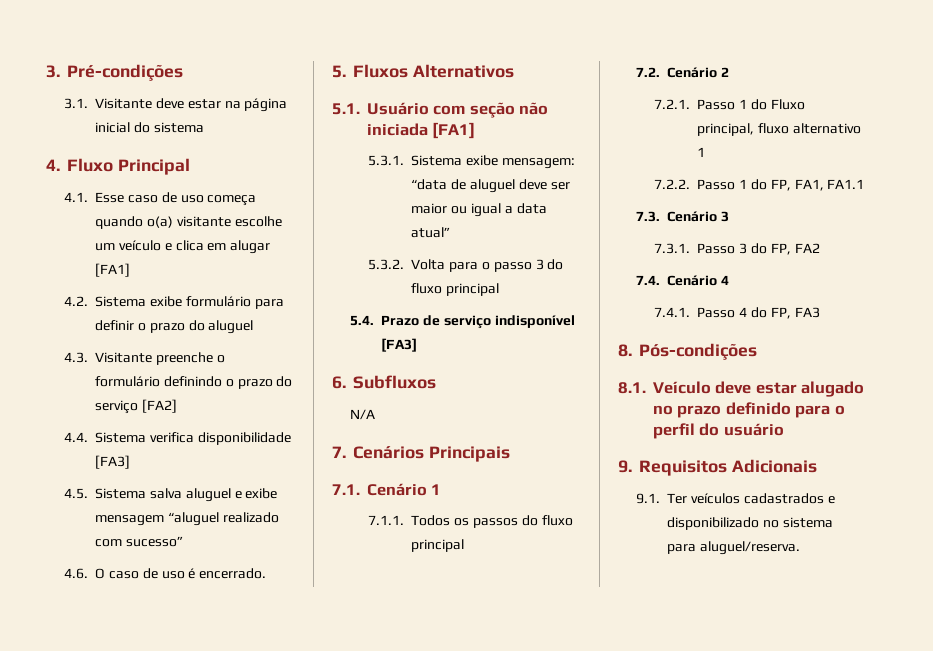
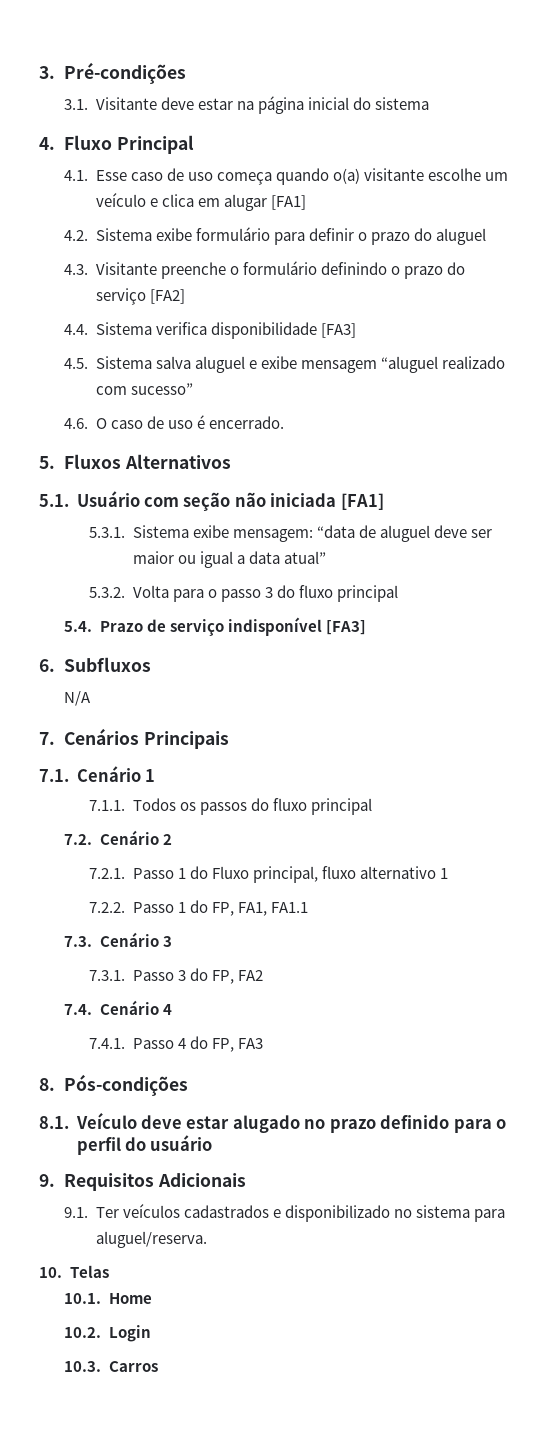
(801, 548) none -> [39,1265,109,1278] [64,1293,152,1304] [64,1325,151,1342] [64,1361,158,1372] // 10. Telas // 10.1. Home // 10.2. Login // 10.3. Carros

